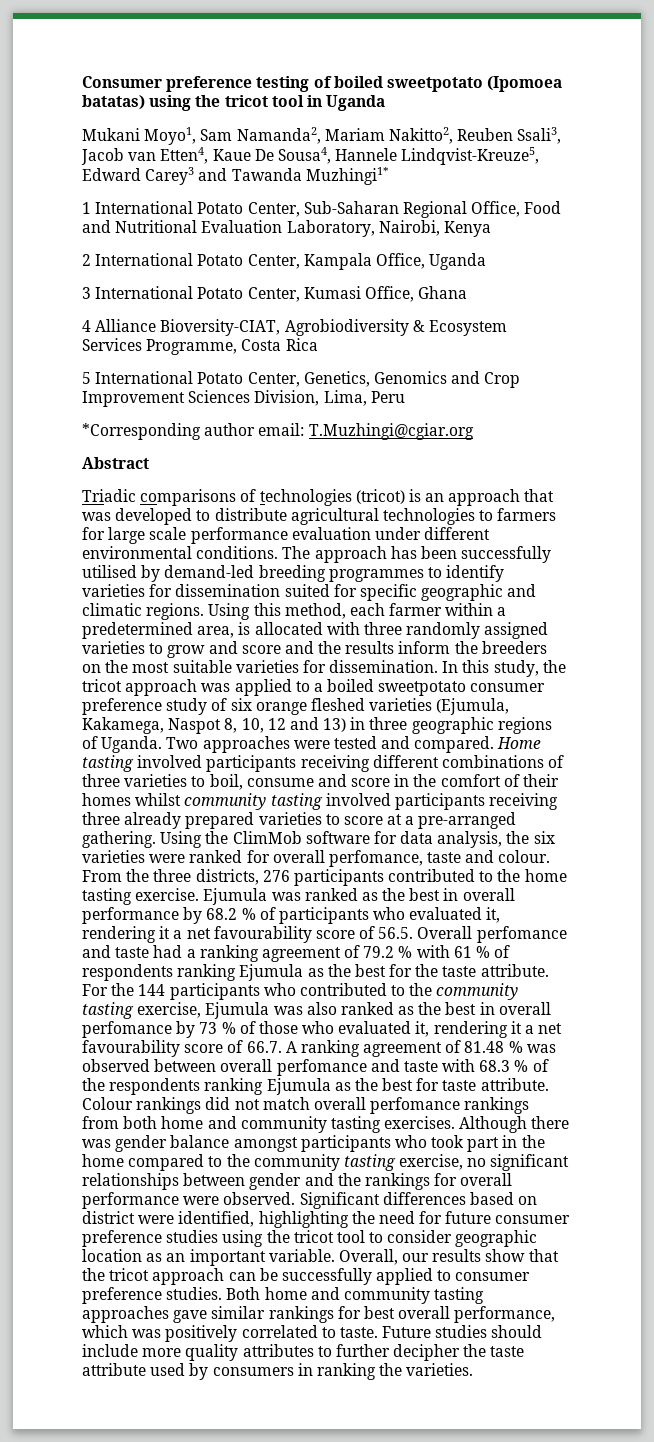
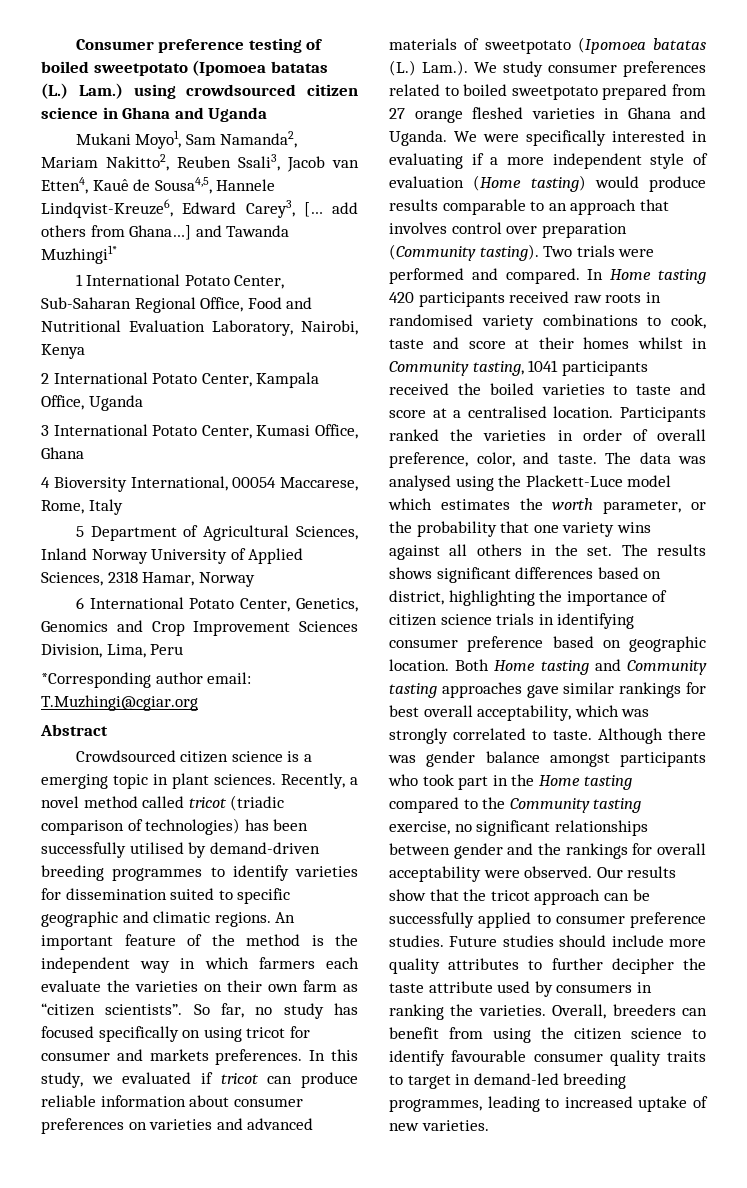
[82,95,322,111] batatas) using the tricot tool in -> [270,61,328,73] [41,83,358,99] [41,107,204,119] batatas (L.) Lam.) using crowdsourced citizen science in Ghana and
[212,147,540,165] [82,167,195,185] Kaue De Sousa4, Hannele Lindqvist-Kreuze5, Edward Carey3 -> [92,177,276,194] [41,199,358,218] [41,225,192,240] Kauê de Sousa4,5, Hannele Lindqvist-Kreuze6, Edward Carey3, [… add others from Ghana…]
[95,319,507,336] [82,338,318,355] [82,372,91,384] Alliance Bioversity-CIAT, Agrobiodiversity & Ecosystem Services Programme, Costa Rica // 5 -> [53,476,358,492] [41,499,123,515] [75,525,358,541] [41,548,304,564] [41,571,255,587] [75,597,84,609] Bioversity International, 00054 Maccarese, Rome, Italy // 5 Department of Agricultural Sciences, Inland Norway University of Applied Sciences, 2318 Hamar, Norway // 6
[82,489,555,506] [82,508,557,525] [82,527,491,544] [82,546,387,563] Triadic comparisons of technologies (tricot) is an approach that was developed to distribute agricultural technologies to farmers for large scale performance evaluation under different environmental conditions. The approach -> [75,750,313,763] [41,773,358,789] [41,795,285,811] [41,818,241,835] Crowdsourced citizen science is a emerging topic in plant sciences. Recently, a novel method called tricot (triadic comparison of technologies)
[164,565,255,578] demand-led -> [209,842,320,854] demand-driven
[333,584,357,597] for -> [218,890,233,900] to
[208,603,507,620] [82,622,549,639] [82,641,547,658] [82,660,566,677] [82,679,546,696] [82,698,510,715] [82,717,552,734] [82,736,377,753] Using this method, each farmer within a predetermined area, is allocated with three randomly assigned varieties to grow and score and the results inform the breeders on the most suitable varieties for dissemination. In this study, the tricot approach was applied to a boiled sweetpotato consumer preference study of six orange fleshed varieties (Ejumula, Kakamega, Naspot 8, 10, 12 and 13) in three geographic regions of Uganda. Two approaches were tested -> [275,912,296,923] [41,934,358,950] [41,957,359,973] [41,980,358,992] [41,1003,358,1019] [41,1026,310,1042] [41,1049,358,1065] [41,1072,358,1088] [41,1095,303,1107] [41,1118,314,1134] [389,37,706,54] [389,60,706,77] [389,84,706,100] [389,107,706,123] [389,130,707,146] [389,153,708,169] [389,175,706,192] [389,199,669,215] [389,222,627,238] [389,244,655,261] [389,268,464,284] An important feature of the method is the independent way in which farmers each evaluate the varieties on their own farm as “citizen scientists”. So far, no study has focused specifically on using tricot for consumer and markets preferences. In this study, we evaluated if tricot can produce reliable information about consumer preferences on varieties and advanced materials of sweetpotato (Ipomoea batatas (L.) Lam.). We study consumer preferences related to boiled sweetpotato prepared from 27 orange fleshed varieties in Ghana and Uganda. We were specifically interested in evaluating if a more independent style of evaluation (Home tasting) would produce results comparable to an approach that involves control over preparation (Community tasting). Two trials were performed
[497,737,542,749] [82,755,565,772] [82,774,560,790] [82,793,559,810] [82,812,517,829] [82,831,555,848] [82,850,551,867] [82,869,567,886] [82,888,515,905] [82,907,501,924] [82,926,567,943] [82,945,511,962] [82,964,549,981] [82,983,519,1000] [82,1002,551,1019] [82,1021,563,1038] [82,1040,556,1057] [82,1059,549,1076] [82,1078,549,1095] [82,1097,530,1114] [82,1116,456,1133] Home tasting involved participants receiving different combinations of three varieties to boil, consume and score in the comfort of their homes whilst community tasting involved participants receiving three already prepared varieties to score at a pre-arranged gathering. Using the ClimMob software for data analysis, the six varieties were ranked for overall perfomance, taste and colour. From the three districts, 276 participants contributed to the home tasting exercise. Ejumula was ranked as the best in overall performance by 68.2 % of participants who evaluated it, rendering it a net favourability score of 56.5. Overall perfomance and taste had a ranking agreement of 79.2 % with 61 % of respondents ranking Ejumula as the best for the taste attribute. For the 144 participants who contributed to the community tasting exercise, Ejumula was also ranked as the best in overall perfomance by 73 % of those who evaluated it, rendering it a net favourability score of 66.7. A ranking agreement of 81.48 % was observed between overall perfomance and taste with 68.3 % of the respondents ranking Ejumula as the best for taste attribute. Colour rankings did not match overall perfomance rankings from both home and community tasting exercises. -> [587,269,706,284] [389,291,661,307] [389,314,706,330] [389,337,707,349] [389,360,648,376] [389,383,706,395] [389,406,706,422] [389,429,706,441] [389,452,706,468] [389,475,672,491] [388,498,706,514] [389,521,651,537] [389,544,706,560] [389,567,662,583] [389,590,668,606] [389,613,635,629] [389,636,706,652] [389,659,707,675] [389,682,706,698] [389,705,650,721] [389,728,592,744] In Home tasting 420 participants received raw roots in randomised variety combinations to cook, taste and score at their homes whilst in Community tasting, 1041 participants received the boiled varieties to taste and score at a centralised location. Participants ranked the varieties in order of overall preference, color, and taste. The data was analysed using the Plackett-Luce model which estimates the worth parameter, or the probability that one variety wins against all others in the set. The results shows significant differences based on district, highlighting the importance of citizen science trials in identifying consumer preference based on geographic location. Both Home tasting and Community tasting approaches gave similar rankings for best overall acceptability, which was strongly correlated to taste.
[82,1154,124,1167] home -> [538,775,632,790] Home tasting
[253,1154,340,1171] community -> [509,798,590,813] Community
[82,1192,179,1209] performance -> [389,866,481,882] acceptability
[299,1192,538,1209] [82,1211,571,1228] [82,1230,538,1247] [82,1249,430,1266] Significant differences based on district were identified, highlighting the need for future consumer preference studies using the tricot tool to consider geographic location as an important variable. Overall, our -> [596,867,623,878] Our
[226,1287,485,1304] [82,1306,556,1323] [82,1325,378,1342] Both home and community tasting approaches gave similar rankings for best overall performance, which was positively correlated to taste. -> (444, 941) none
(474, 1369) none -> [552,1004,707,1019] [389,1027,706,1043] [389,1050,706,1066] [389,1073,627,1089] [389,1096,708,1112] [389,1120,489,1131] Overall, breeders can benefit from using the citizen science to identify favourable consumer quality traits to target in demand-led breeding programmes, leading to increased uptake of new varieties.

